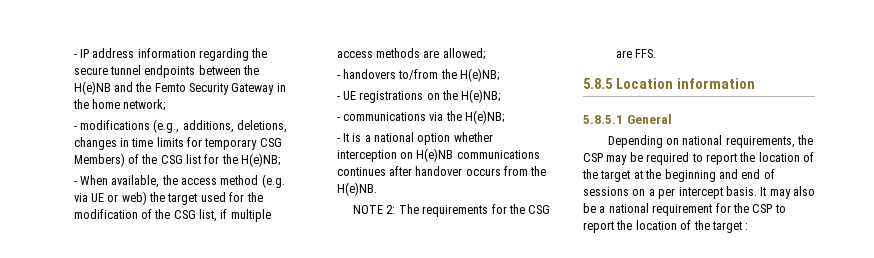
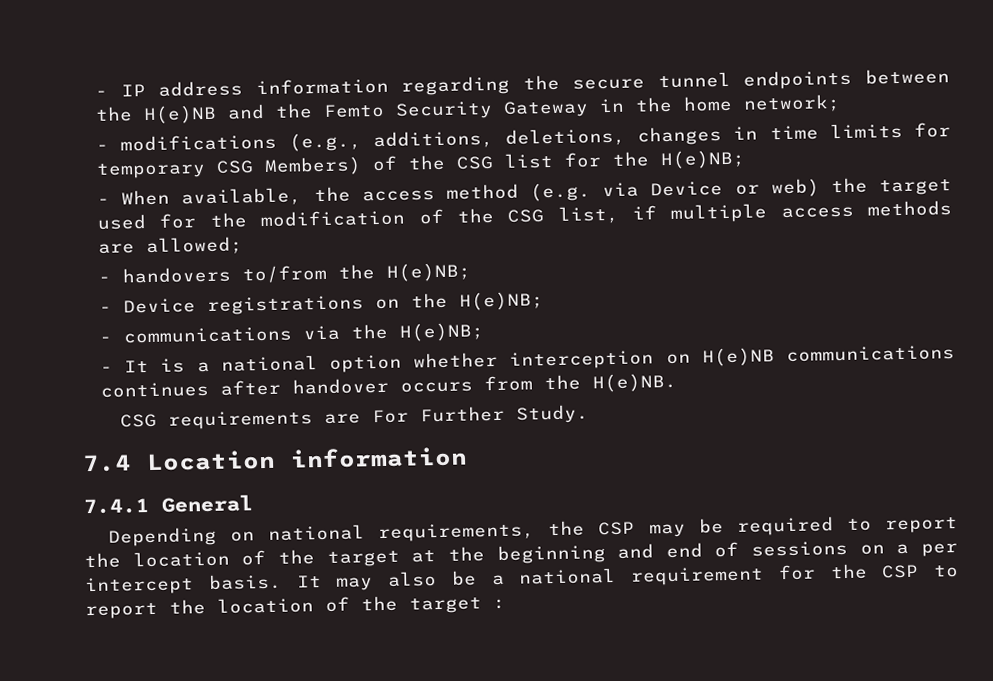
[90,193,104,202] UE -> [650,181,724,197] Device
[342,91,356,100] UE -> [123,298,197,314] Device
[353,204,551,217] [616,49,657,58] [583,78,613,89] NOTE 2: The requirements for the CSG are FFS. // 5.8.5 -> [120,404,590,430] [82,454,132,473] CSG requirements are For Further Study. // 7.4
[583,115,623,124] 5.8.5.1 -> [83,498,149,515] 7.4.1

